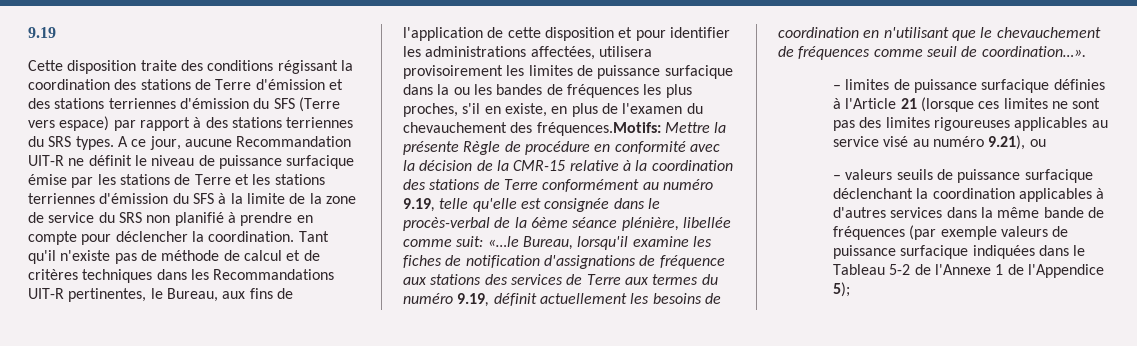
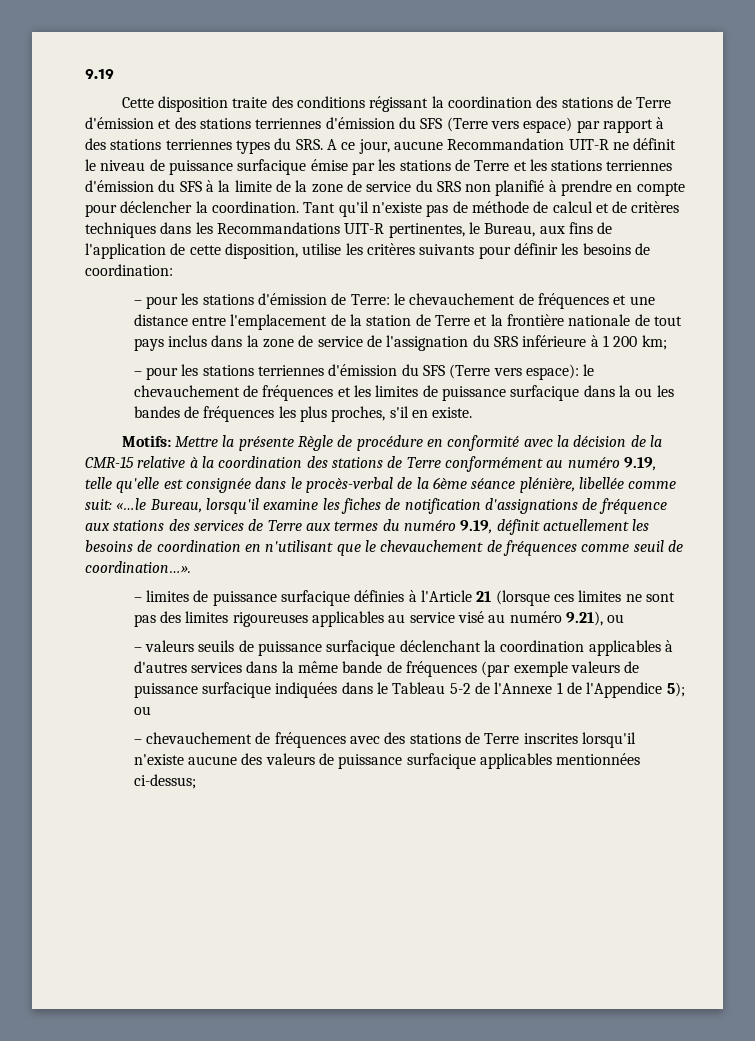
[28,136,114,150] du SRS types. -> [235,138,323,154] types du SRS.
[544,27,730,41] [403,46,652,60] [403,65,503,79] disposition et pour identifier les administrations affectées, utilisera provisoirement -> [224,243,650,259] [85,264,173,276] [133,293,655,309] [133,314,682,330] [133,335,667,351] [133,364,595,380] [133,385,351,401] disposition, utilise les critères suivants pour définir les besoins de coordination: // – pour les stations d'émission de Terre: le chevauchement de fréquences et une distance entre l'emplacement de la station de Terre et la frontière nationale de tout pays inclus dans la zone de service de l'assignation du SRS inférieure à 1 200 km; // – pour les stations terriennes d'émission du SFS (Terre vers espace): le chevauchement de fréquences et
[504,103,703,117] [403,122,661,136] existe, en plus de l'examen du chevauchement des fréquences.Motifs: -> [432,407,473,418] [121,435,171,447] existe. // Motifs:
(851, 289) none -> [133,706,151,715] [133,732,636,748] [133,753,641,769] [133,774,196,789] ou // – chevauchement de fréquences avec des stations de Terre inscrites lorsqu'il n'existe aucune des valeurs de puissance surfacique applicables mentionnées ci-dessus;

